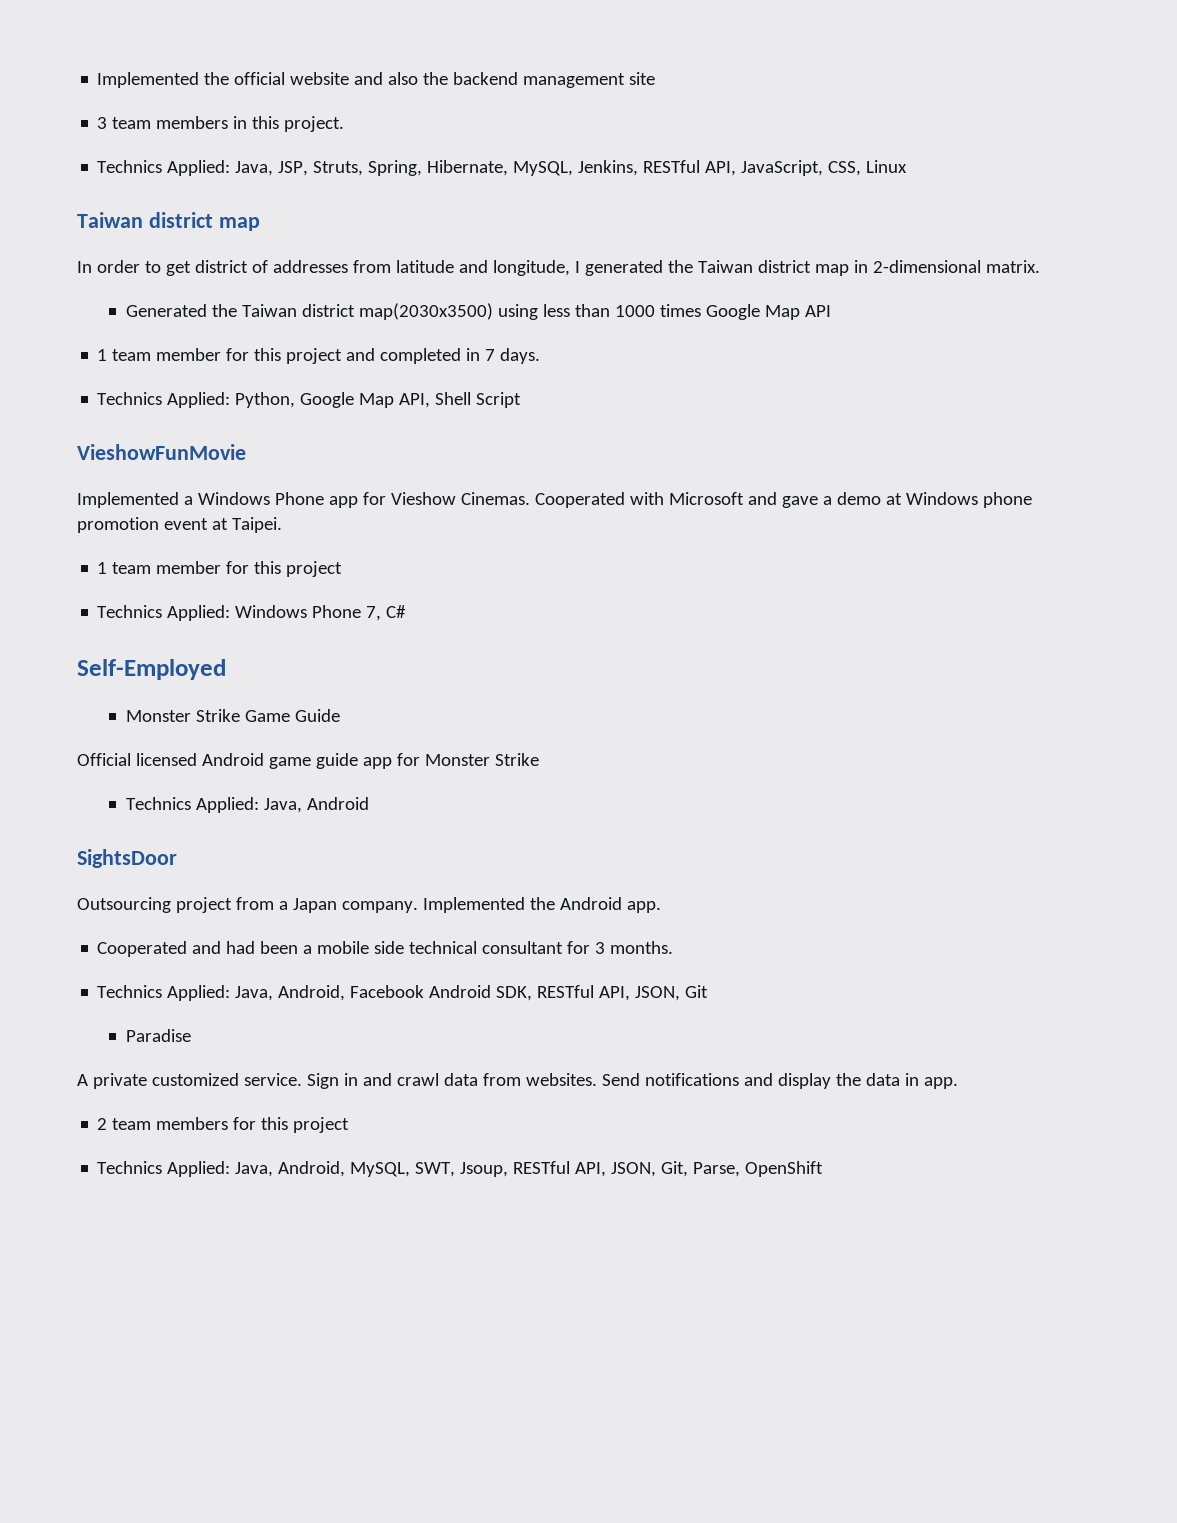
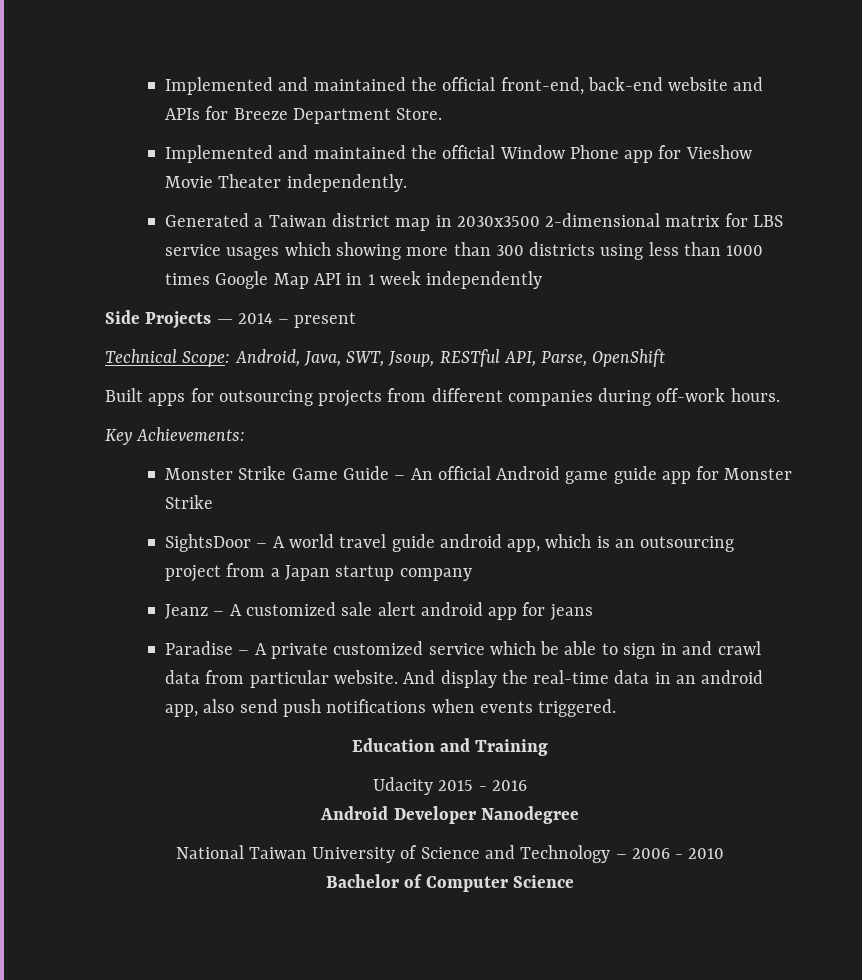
[97,72,656,88] [97,116,345,132] [97,160,908,176] [77,212,260,231] [77,260,1040,276] [125,303,493,320] Implemented the official website and also the backend management site // 3 team members in this project. // Technics Applied: Java, JSP, Struts, Spring, Hibernate, MySQL, Jenkins, RESTful API, JavaScript, CSS, Linux // Taiwan district map // In order to get district of addresses from latitude and longitude, I generated the Taiwan district map in 2-dimensional matrix. // Generated the Taiwan district map(2030x3500) -> [165,77,764,95] [165,106,443,124] [165,145,752,163] [165,174,407,192] [165,213,783,231] [165,242,596,260] Implemented and maintained the official front-end, back-end website and APIs for Breeze Department Store. // Implemented and maintained the official Window Phone app for Vieshow Movie Theater independently. // Generated a Taiwan district map in 2030x3500 2-dimensional matrix for LBS service usages which showing more than 300 districts
[97,348,541,364] [97,392,522,408] [77,444,246,460] [77,492,1032,508] [77,517,282,533] [97,561,343,577] [97,605,407,621] [77,659,226,680] // 1 team member for this project and completed in 7 days. // Technics Applied: Python, Google Map API, Shell Script // VieshowFunMovie // Implemented a Windows Phone app for Vieshow Cinemas. Cooperated with Microsoft and gave a demo at Windows phone promotion event at Taipei. // 1 team member for this project // Technics Applied: Windows Phone 7, C# // Self-Employed -> [346,271,543,289] [105,310,357,329] [105,349,666,367] [105,388,780,407] [105,427,246,445] in 1 week independently // Side Projects — 2014 – present // Technical Scope: Android, Java, SWT, Jsoup, RESTful API, Parse, OpenShift // Built apps for outsourcing projects from different companies during off-work hours. // Key Achievements:
[77,753,197,766] // Official licensed -> [394,466,491,480] – An official
[125,797,369,813] [77,849,177,868] [77,897,661,913] [97,941,674,957] [97,985,709,1001] Technics Applied: Java, Android // SightsDoor // Outsourcing project from a Japan company. Implemented the Android app. // Cooperated and had been a mobile side technical consultant for 3 months. // Technics Applied: Java, Android, Facebook Android SDK, RESTful API, JSON, Git -> [165,534,735,552] [165,563,472,582] [165,602,593,621] SightsDoor – A world travel guide android app, which is an outsourcing project from a Japan startup company // Jeanz – A customized sale alert android app for jeans
(191, 1035) // -> [238,650,250,655] –
[243,1073,339,1089] service. Sign -> [428,641,656,659] service which be able to sign
[525,1073,773,1086] websites. Send notifications and -> [249,670,436,688] particular website. And
(861, 1079) none -> [533,670,610,684] real-time
[923,1077,958,1089] [97,1117,350,1133] [97,1161,824,1177] app. // 2 team members for this project // Technics Applied: Java, Android, MySQL, SWT, Jsoup, RESTful API, JSON, Git, Parse, OpenShift -> [675,670,764,684] [165,699,617,717] [351,738,549,756] [373,777,527,795] [320,806,579,824] [175,845,725,863] [325,874,575,892] an android app, also send push notifications when events triggered. // Education and Training // Udacity 2015 - 2016 // Android Developer Nanodegree // National Taiwan University of Science and Technology – 2006 - 2010 // Bachelor of Computer Science

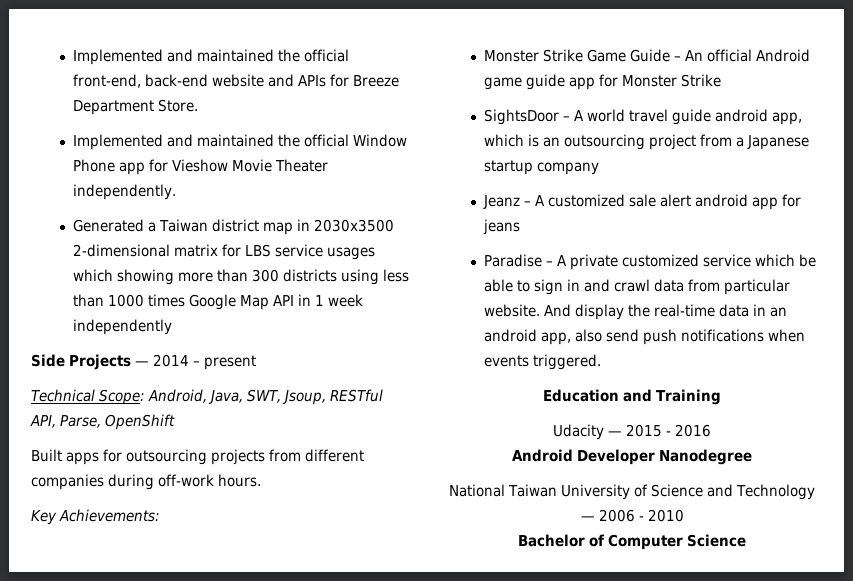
[285,565,331,581] Japan -> [746,135,809,150] Japanese
(434, 786) none -> [608,431,622,436] —
[615,854,627,859] – -> [580,516,595,521] —

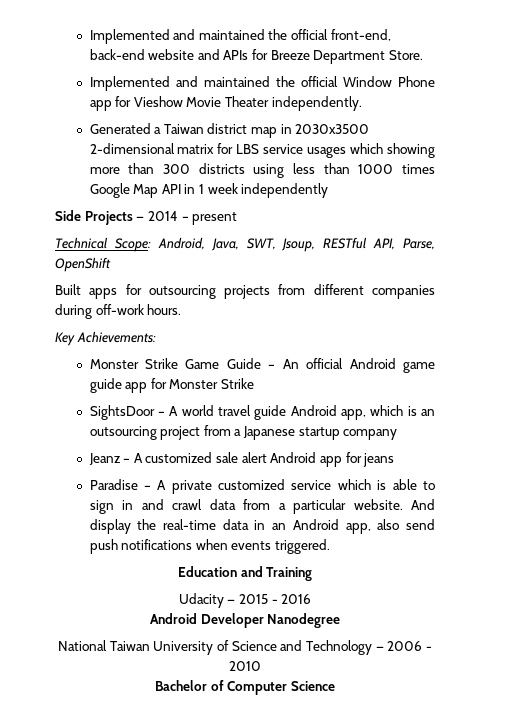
[714,109,768,122] android -> [290,405,337,416] Android
[694,194,748,207] android -> [270,452,317,463] Android
[798,254,816,267] be -> [377,480,387,490] is
(720, 285) none -> [278,503,286,510] a
[483,329,537,342] android -> [292,519,339,530] Android

